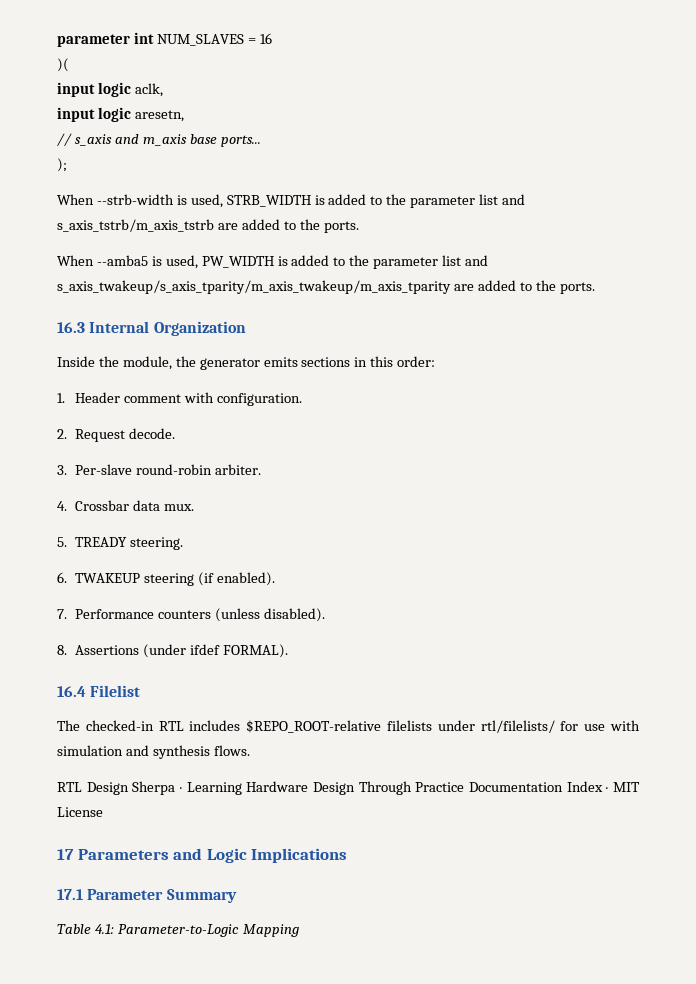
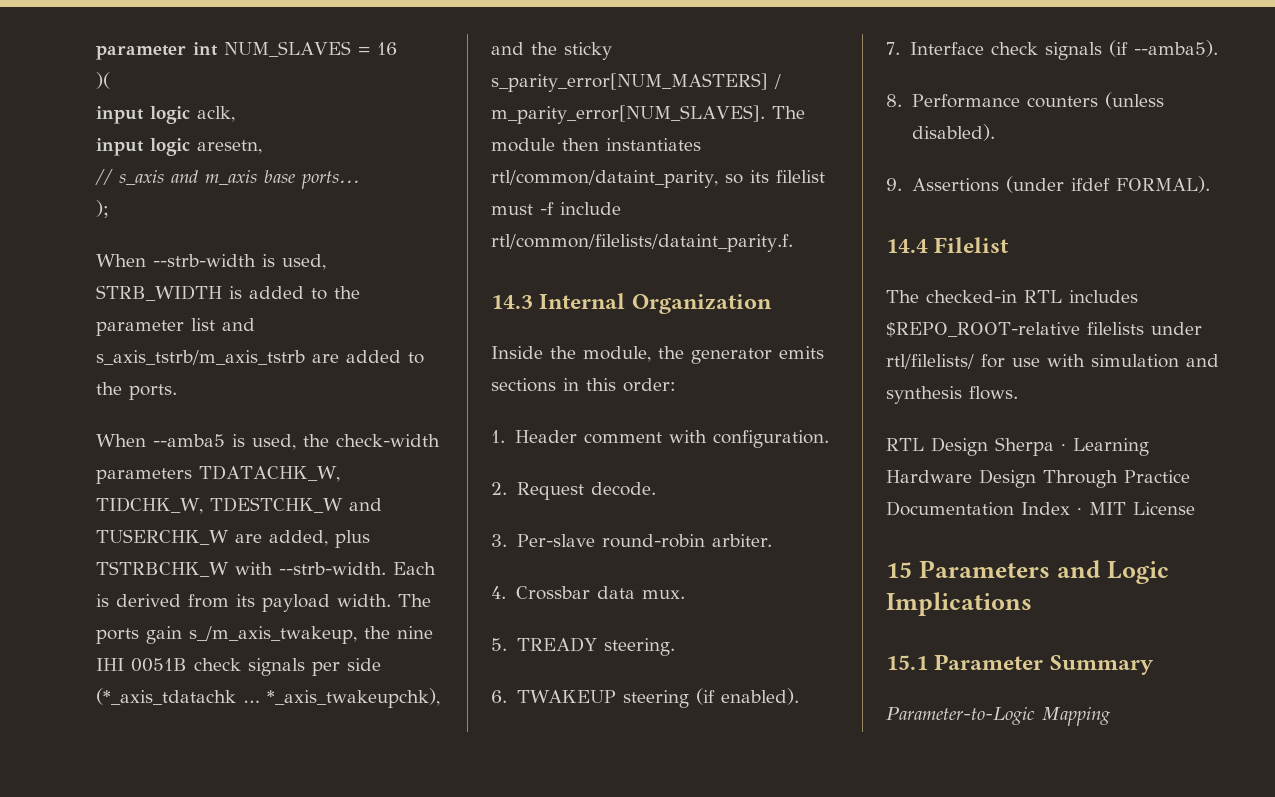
[201,255,489,269] [57,280,595,294] [57,322,85,333] PW_WIDTH is added to the parameter list and s_axis_twakeup/s_axis_tparity/m_axis_twakeup/m_axis_tparity are added to the ports. // 16.3 -> [303,434,440,447] [96,465,340,484] [96,497,382,514] [96,529,370,548] [96,561,436,577] [96,594,431,612] [96,626,433,644] [96,658,381,676] [96,688,440,708] [491,42,612,60] [491,73,781,92] [491,105,805,124] [491,138,701,152] [491,170,825,188] [491,202,621,215] [491,234,793,252] [491,295,533,309] the check-width parameters TDATACHK_W, TIDCHK_W, TDESTCHK_W and TUSERCHK_W are added, plus TSTRBCHK_W with --strb-width. Each is derived from its payload width. The ports gain s_/m_axis_twakeup, the nine IHI 0051B check signals per side (*_axis_tdatachk … *_axis_twakeupchk), and the sticky s_parity_error[NUM_MASTERS] / m_parity_error[NUM_SLAVES]. The module then instantiates rtl/common/dataint_parity, so its filelist must -f include rtl/common/filelists/dataint_parity.f. // 14.3
(67, 614) none -> [909,40,1218,60] [886,94,902,107] Interface check signals (if --amba5). // 8.
[57,645,67,655] 8. -> [886,178,902,191] 9.
[57,686,86,697] 16.4 -> [886,239,928,253] 14.4
[57,849,74,860] 17 -> [886,562,912,578] 15
[57,889,83,900] 17.1 -> [886,655,928,670] 15.1
[57,924,114,934] Table 4.1: -> (1154, 665) none

